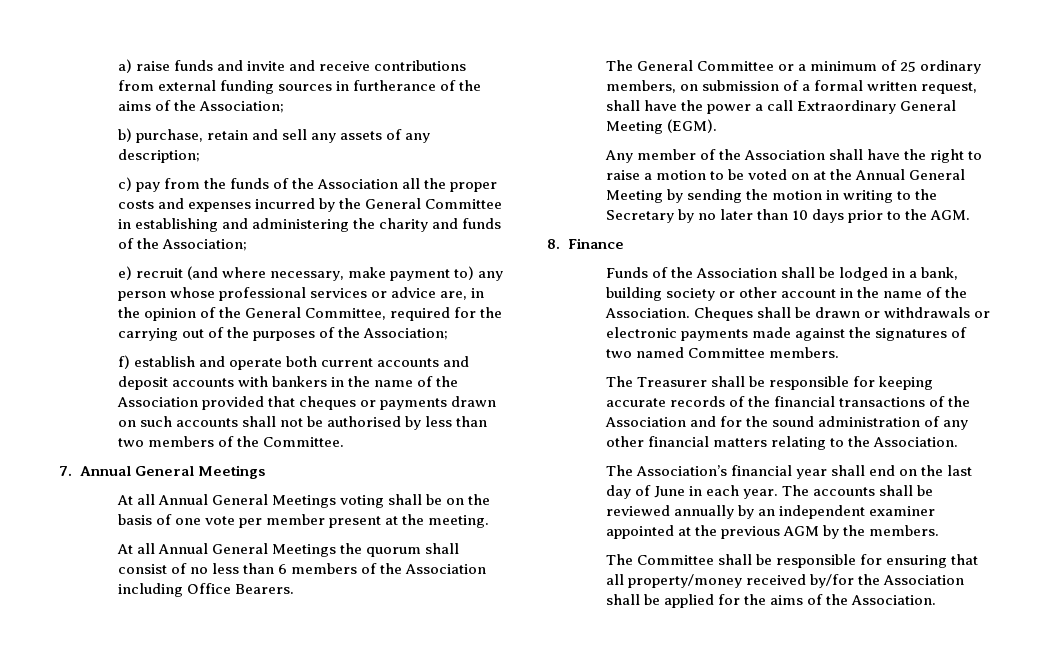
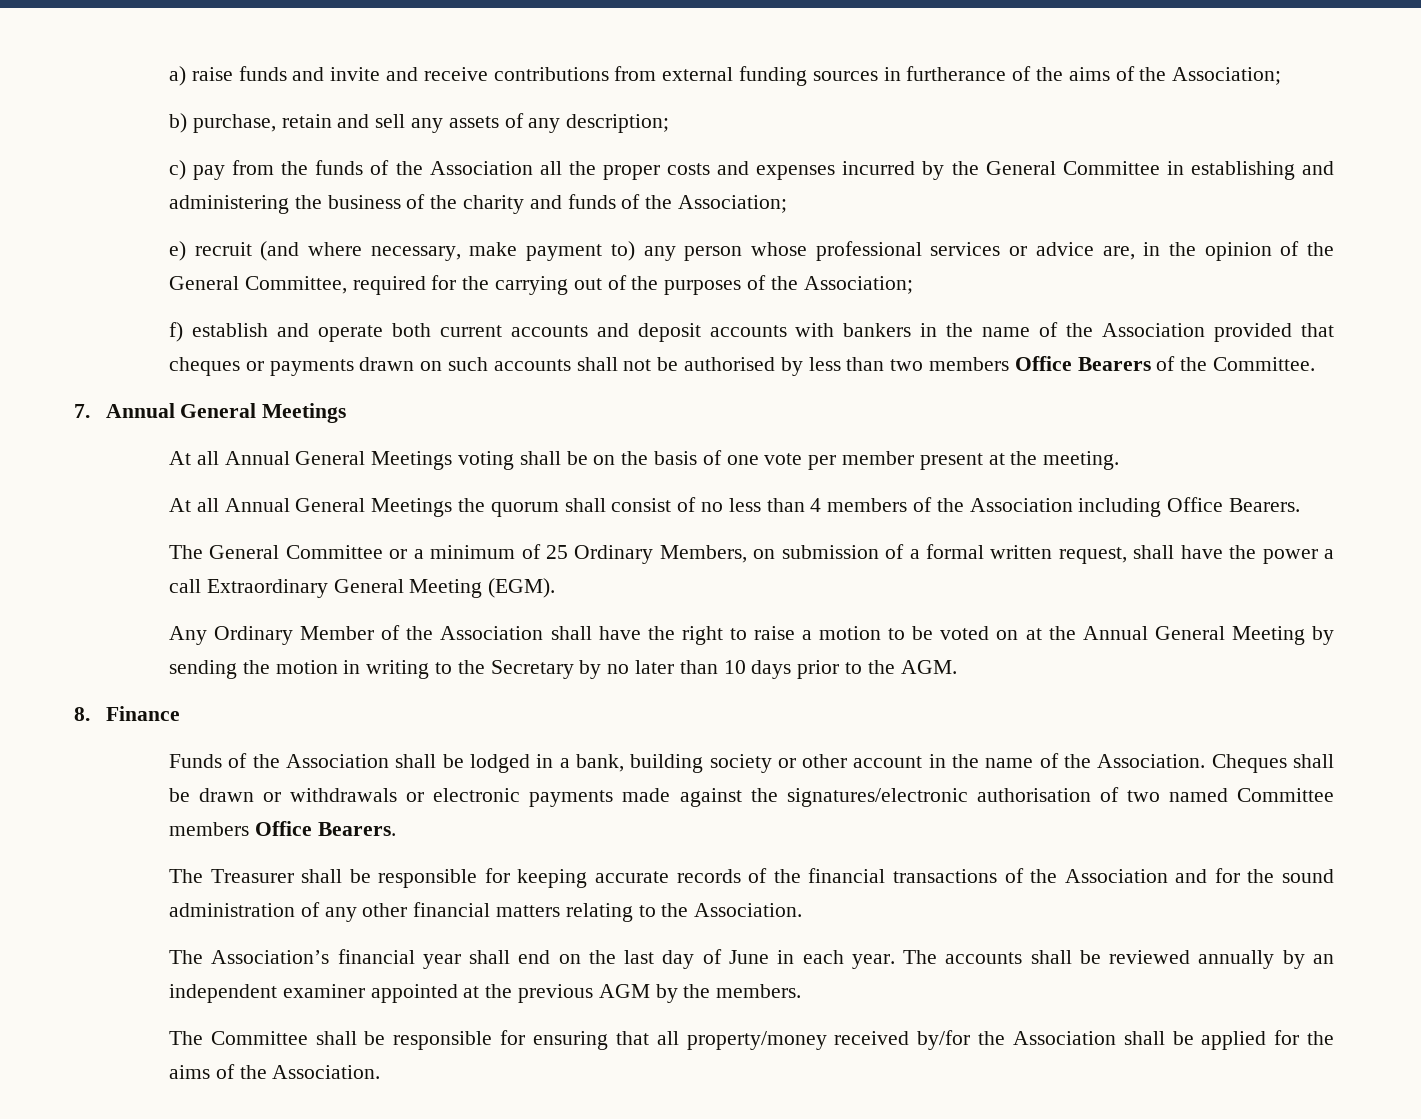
(375, 223) none -> [327,194,458,209] business of the
(214, 441) none -> [1014,356,1151,371] Office Bearers
[277,564,287,574] 6 -> [810,498,822,512] 4
[920,60,982,74] [605,80,676,93] ordinary members, -> [574,545,747,564] Ordinary Members,
[636,149,696,160] member -> [214,626,375,645] Ordinary Member
[874,328,947,341] signatures -> [786,788,1091,807] signatures/electronic authorisation
[768,347,839,358] members. -> [168,821,396,836] members Office Bearers.

